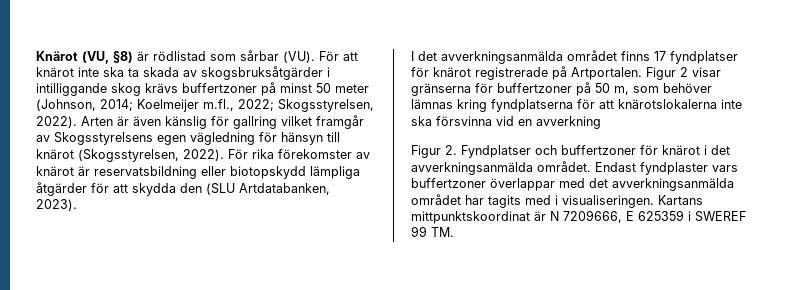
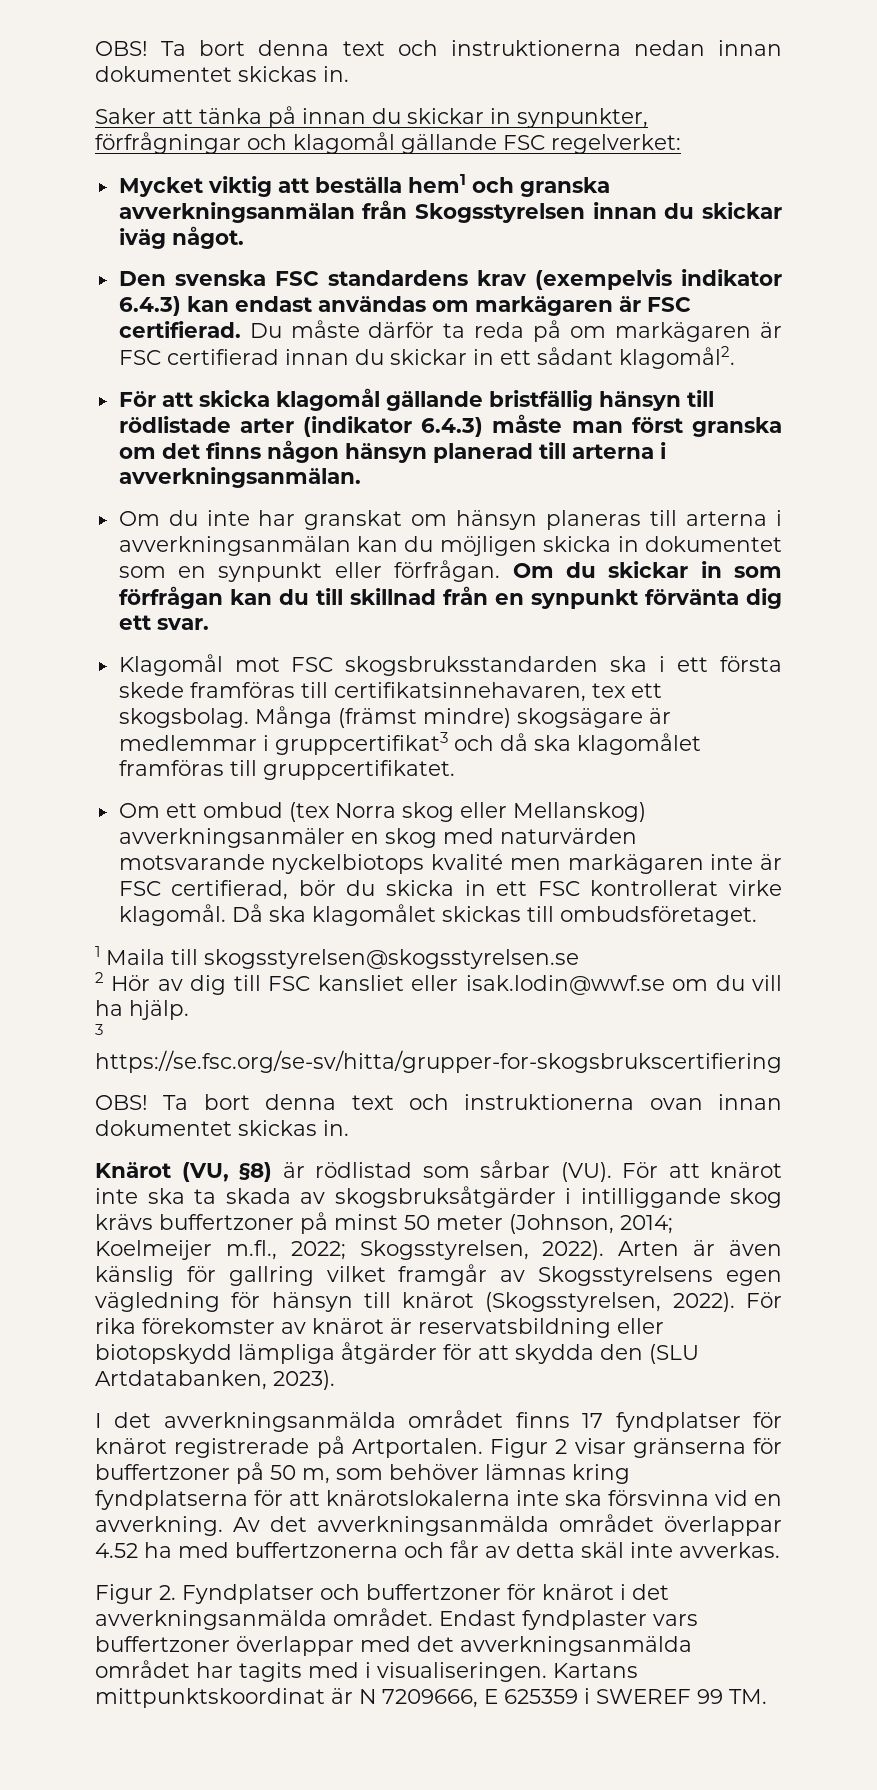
(36, 56) none -> [95,40,782,56] [95,66,349,82] [95,106,648,128] [95,132,681,154] [118,174,610,197] [118,200,782,223] [118,226,244,249] [118,269,782,290] [118,296,691,316] [118,320,783,342] [118,346,735,369] [118,388,714,411] [118,414,782,437] [118,440,666,463] [118,467,361,488] [118,510,782,530] [118,536,782,556] [118,560,782,582] [118,586,782,609] [118,615,209,630] [118,654,782,676] [118,682,662,702] [118,706,671,728] [118,732,701,755] [118,760,455,780] [118,802,646,822] [118,828,637,848] [118,854,783,874] [118,880,782,900] [118,904,757,926] [95,946,579,969] [95,972,783,995] [95,1000,189,1020] [95,1024,103,1035] [95,1050,782,1073] [95,1094,782,1110] [95,1120,349,1136] OBS! Ta bort denna text och instruktionerna nedan innan dokumentet skickas in. // Saker att tänka på innan du skickar in synpunkter, förfrågningar och klagomål gällande FSC regelverket: // Mycket viktig att beställa hem1 och granska avverkningsanmälan från Skogsstyrelsen innan du skickar iväg något. // Den svenska FSC standardens krav (exempelvis indikator 6.4.3) kan endast användas om markägaren är FSC certifierad. Du måste därför ta reda på om markägaren är FSC certifierad innan du skickar in ett sådant klagomål2. // För att skicka klagomål gällande bristfällig hänsyn till rödlistade arter (indikator 6.4.3) måste man först granska om det finns någon hänsyn planerad till arterna i avverkningsanmälan. // Om du inte har granskat om hänsyn planeras till arterna i avverkningsanmälan kan du möjligen skicka in dokumentet som en synpunkt eller förfrågan. Om du skickar in som förfrågan kan du till skillnad från en synpunkt förvänta dig ett svar. // Klagomål mot FSC skogsbruksstandarden ska i ett första skede framföras till certifikatsinnehavaren, tex ett skogsbolag. Många (främst mindre) skogsägare är medlemmar i gruppcertifikat3 och då ska klagomålet framföras till gruppcertifikatet. // Om ett ombud (tex Norra skog eller Mellanskog) avverkningsanmäler en skog med naturvärden motsvarande nyckelbiotops kvalité men markägaren inte är FSC certifierad, bör du skicka in ett FSC kontrollerat virke klagomål. Då ska klagomålet skickas till ombudsföretaget. // 1 Maila till skogsstyrelsen@skogsstyrelsen.se // 2 Hör av dig till FSC kansliet eller isak.lodin@wwf.se om du vill ha hjälp. // 3 https://se.fsc.org/se-sv/hitta/grupper-for-skogsbrukscertifiering // OBS! Ta bort denna text och instruktionerna ovan innan dokumentet skickas in. //
[536,116,601,129] avverkning -> [95,1514,782,1536] [95,1540,780,1558] avverkning. Av det avverkningsanmälda området överlappar 4.52 ha med buffertzonerna och får av detta skäl inte avverkas.

